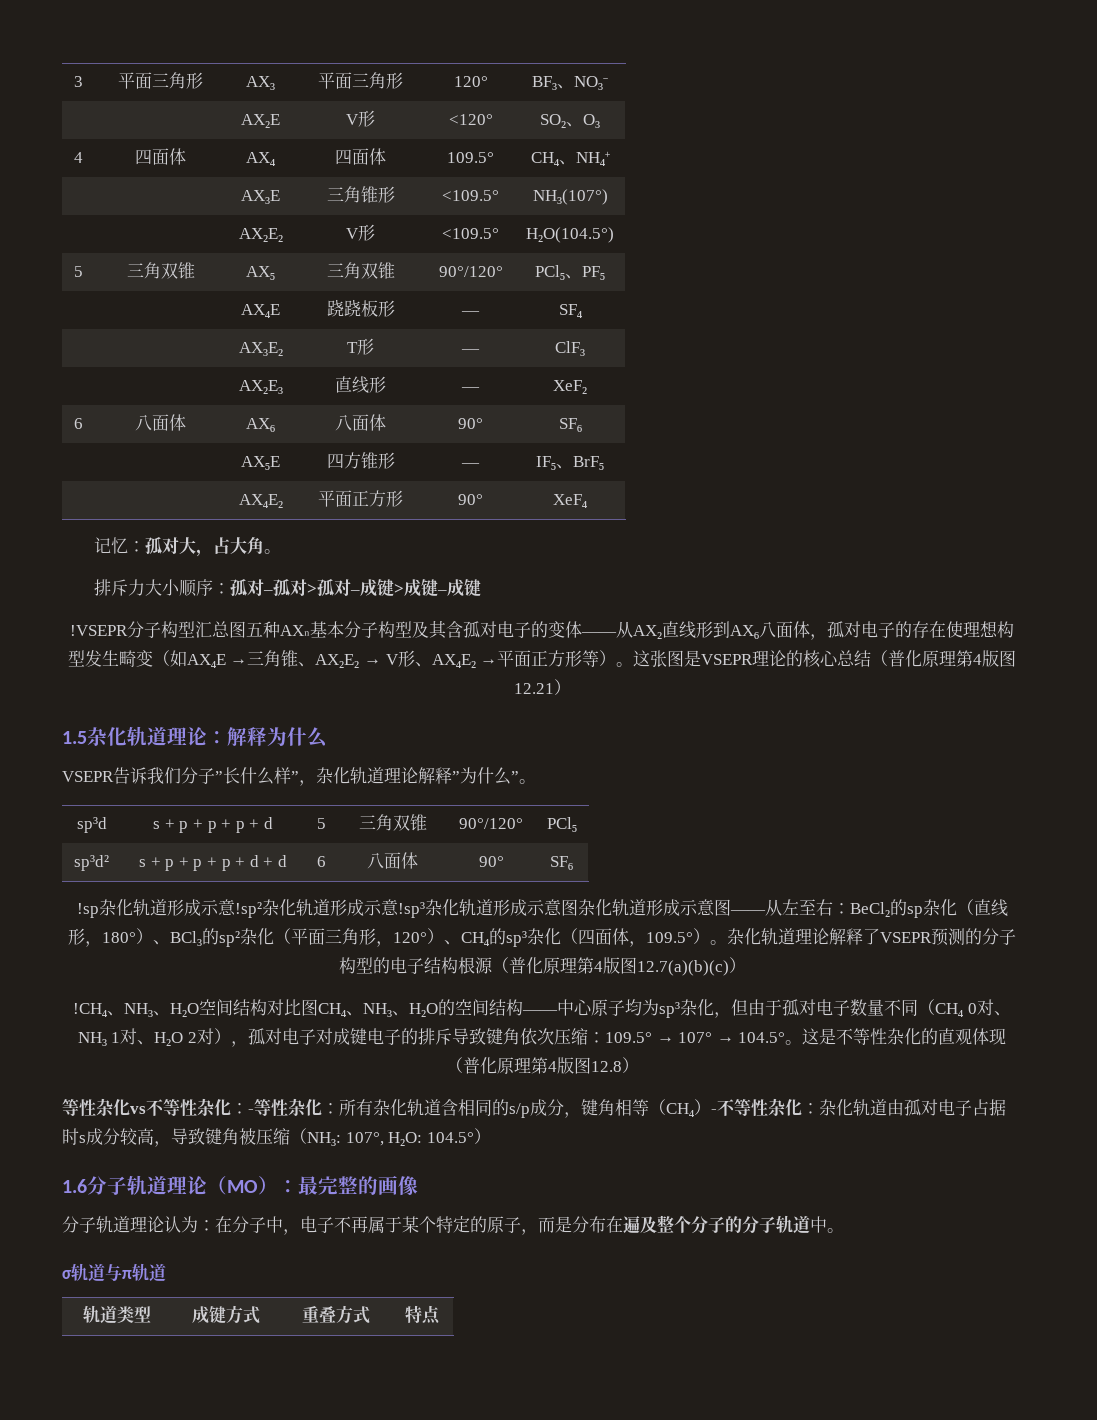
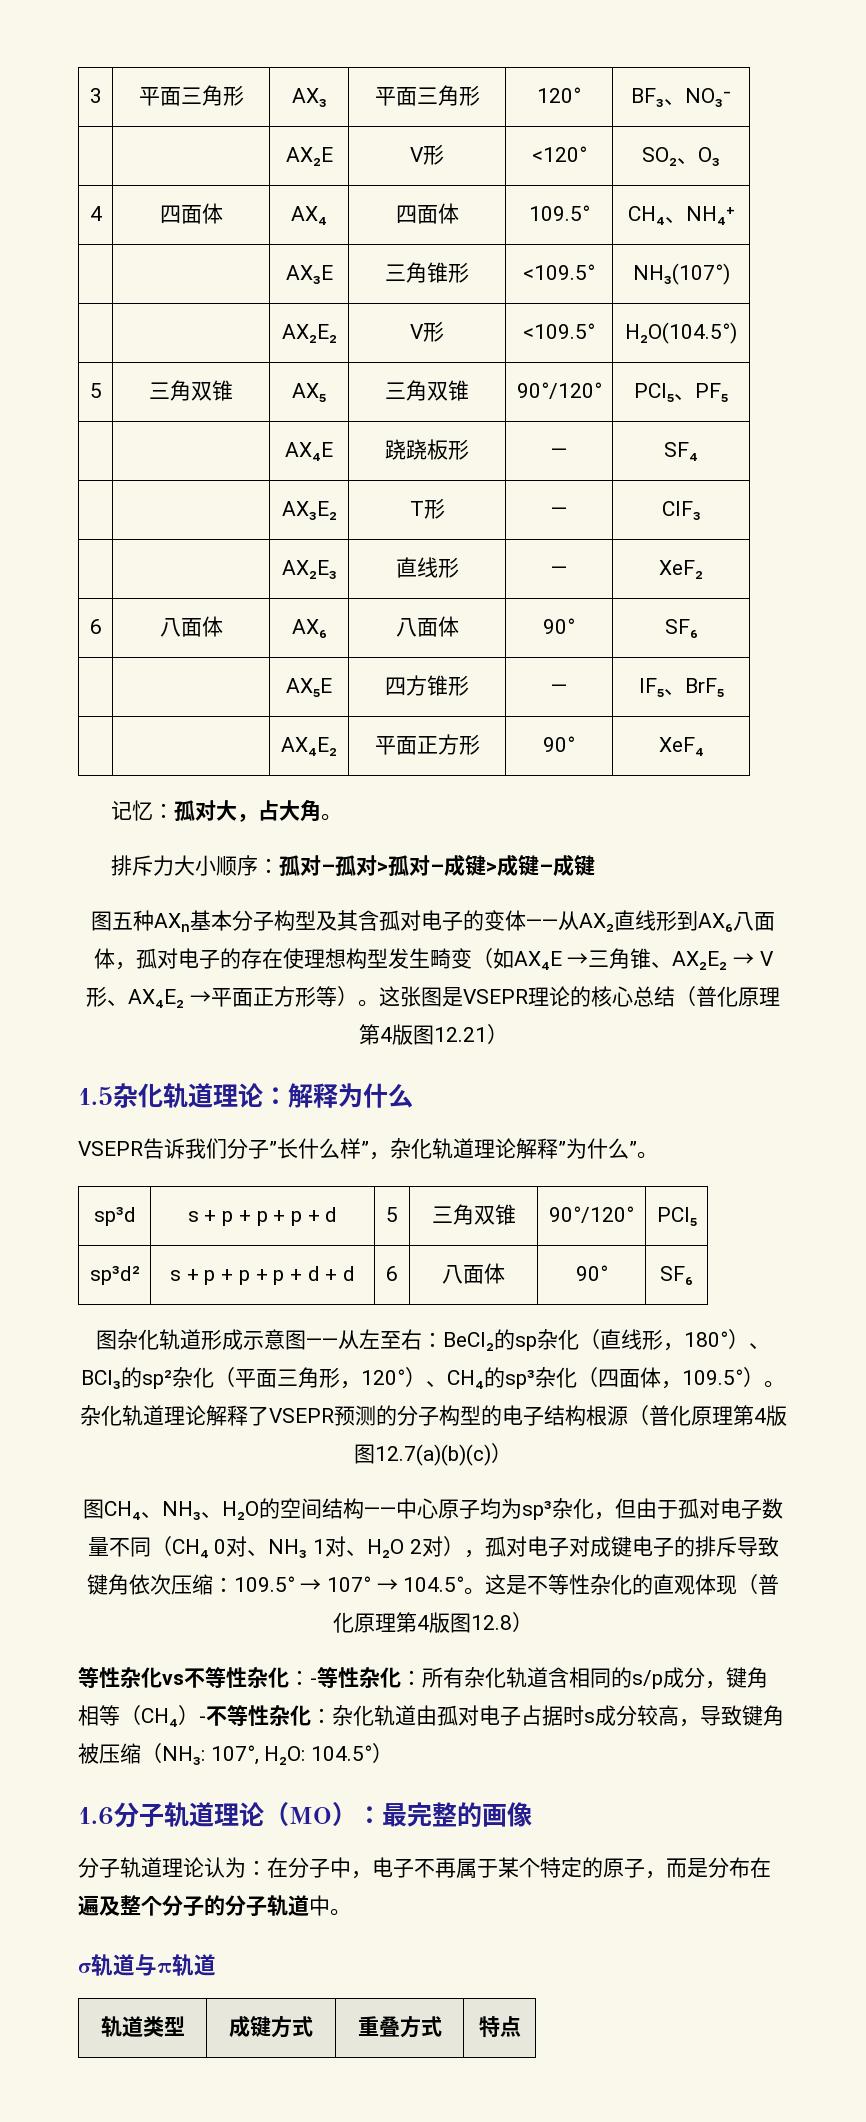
[70,621,230,638] !VSEPR分子构型汇总 -> (596, 865) none
[76,899,562,918] !sp杂化轨道形成示意!sp²杂化轨道形成示意!sp³杂化轨道形成示意 -> (693, 1275) none
[73,999,302,1017] !CH₄、NH₃、H₂O空间结构对比 -> (512, 1453) none

